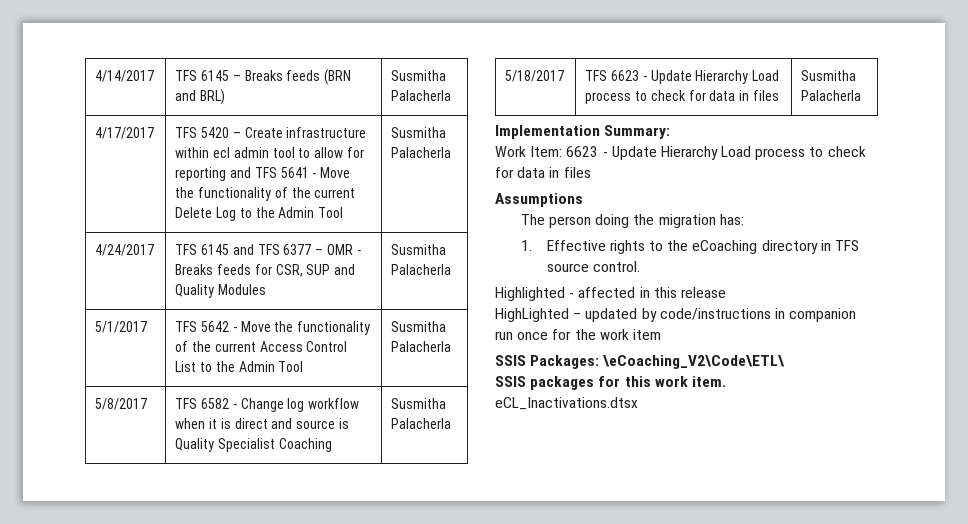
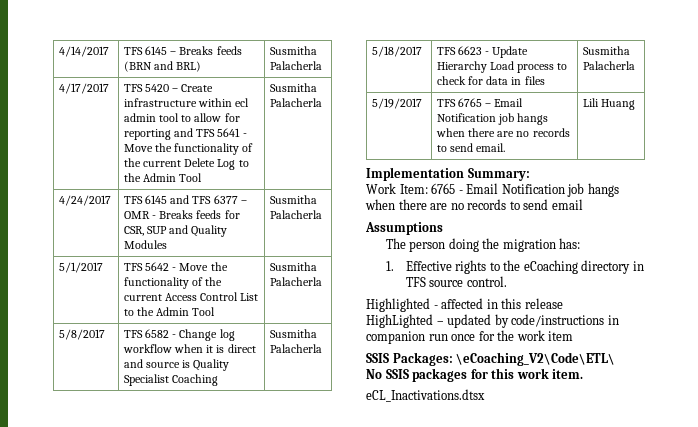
[495,125,671,139] [495,146,866,160] [495,167,591,178] // Implementation Summary: // Work Item: 6623 - Update Hierarchy Load process to check for data in files -> [372,98,423,109] [437,98,524,107] [437,113,549,125] [436,128,570,137] [437,143,506,152] [583,98,636,110] [366,167,530,181] [366,183,619,197] [365,199,583,210] // 5/19/2017 | TFS 6765 – Email Notification job hangs when there are no records to send email. | Lili Huang // Implementation Summary: // Work Item: 6765 - Email Notification job hangs when there are no records to send email
(786, 362) none -> [366,369,382,379] No

